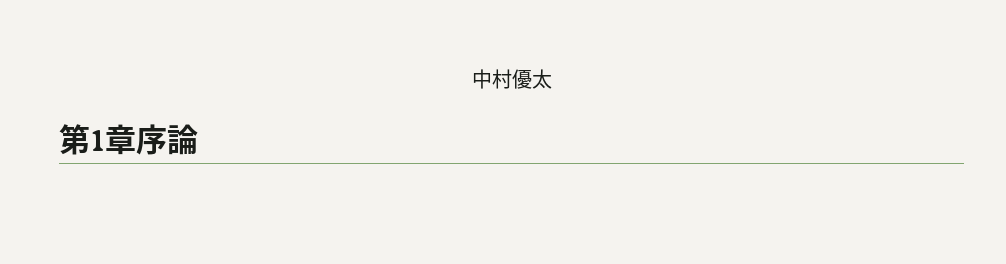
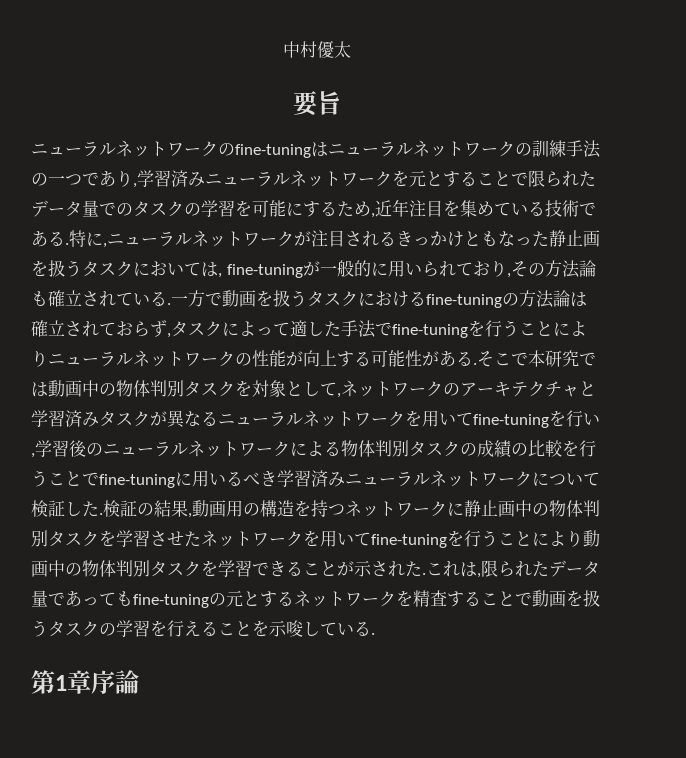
(552, 79) none -> [293,91,341,116] [31,140,601,158] [31,170,596,188] [31,199,596,218] [31,230,600,248] [31,260,596,278] [31,290,587,308] [31,320,587,338] [31,350,596,367] [31,380,596,398] [31,410,600,428] [31,440,596,458] [31,470,600,488] [31,500,600,518] [31,530,600,548] [31,560,600,578] [31,590,600,608] [31,620,375,637] // 要旨 // ニューラルネットワークのfine-tuningはニューラルネットワークの訓練手法の一つであり,学習済みニューラルネットワークを元とすることで限られたデータ量でのタスクの学習を可能にするため,近年注目を集めている技術である.特に,ニューラルネットワークが注目されるきっかけともなった静止画を扱うタスクにおいては, fine-tuningが一般的に用いられており,その方法論も確立されている.一方で動画を扱うタスクにおけるfine-tuningの方法論は確立されておらず,タスクによって適した手法でfine-tuningを行うことによりニューラルネットワークの性能が向上する可能性がある.そこで本研究では動画中の物体判別タスクを対象として,ネットワークのアーキテクチャと学習済みタスクが異なるニューラルネットワークを用いてfine-tuningを行い,学習後のニューラルネットワークによる物体判別タスクの成績の比較を行うことでfine-tuningに用いるべき学習済みニューラルネットワークについて検証した.検証の結果,動画用の構造を持つネットワークに静止画中の物体判別タスクを学習させたネットワークを用いてfine-tuningを行うことにより動画中の物体判別タスクを学習できることが示された.これは,限られたデータ量であってもfine-tuningの元とするネットワークを精査することで動画を扱うタスクの学習を行えることを示唆している.

